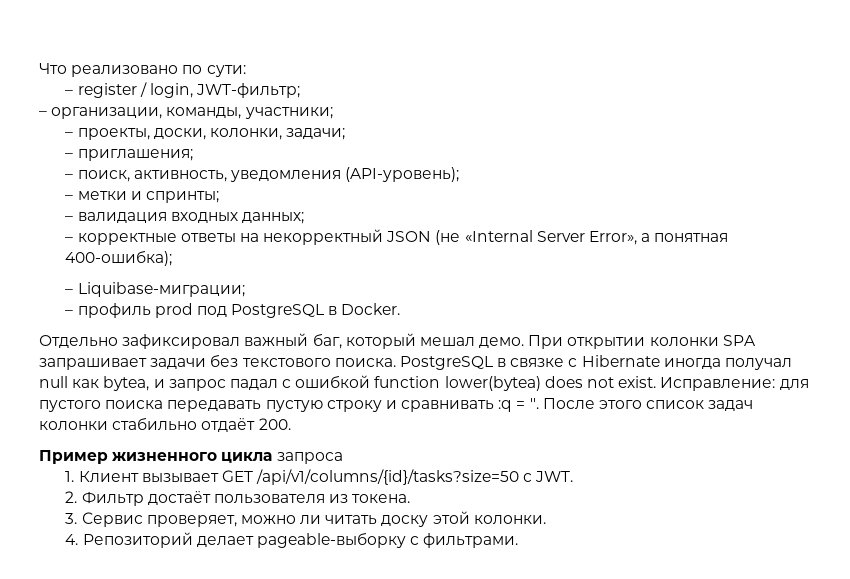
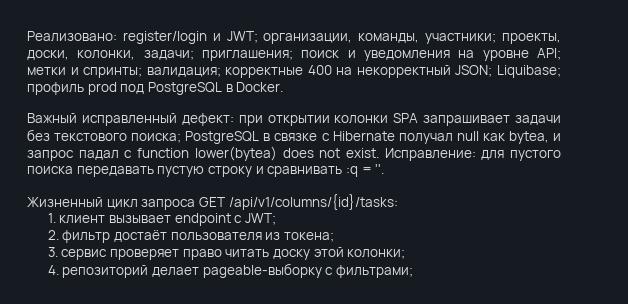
[39,63,246,77] [65,82,301,98] [39,111,47,116] Что реализовано по сути: // – register / login, JWT-фильтр; // – -> [27,31,258,44] Реализовано: register/login и JWT;
[65,132,74,137] // – -> (497, 38) none
[65,153,74,158] // – -> (194, 55) none
[65,167,460,182] [65,191,219,203] [65,212,304,224] [65,229,729,245] [65,250,173,266] [65,282,245,297] [65,310,74,315] // – поиск, активность, уведомления (API-уровень); // – метки и спринты; // – валидация входных данных; // – корректные ответы на некорректный JSON (не «Internal Server Error», а понятная 400-ошибка); // – Liquibase-миграции; // – -> [301,48,561,61] [27,65,561,78] поиск и уведомления на уровне API; метки и спринты; валидация; корректные 400 на некорректный JSON; Liquibase;
[39,333,564,349] Отдельно зафиксировал важный баг, который мешал демо. При -> [27,113,263,126] Важный исправленный дефект: при
[334,358,396,367] поиска. -> [131,133,182,143] поиска;
[663,358,721,369] иногда -> (395, 136) none
[295,375,371,388] ошибкой -> (133, 154) none
[542,398,754,411] [39,417,291,432] [39,450,273,464] После этого список задач колонки стабильно отдаёт 200. // Пример жизненного цикла -> [27,197,138,209] // Жизненный цикл
(343, 458) none -> [198,194,398,210] GET /api/v1/columns/{id}/tasks:
[78,469,574,485] Клиент вызывает GET /api/v1/columns/{id}/tasks?size=50 с JWT. -> [59,213,276,226] клиент вызывает endpoint с JWT;
[81,491,144,506] Фильтр -> [62,230,111,243] фильтр
[352,494,411,503] токена. -> [283,232,334,242] токена;
[81,512,322,527] Сервис проверяет, можно ли -> [61,249,222,260] сервис проверяет право
[473,515,546,524] колонки. -> [347,249,406,259] колонки;
[82,532,193,548] Репозиторий -> [62,265,149,278] репозиторий
[423,533,519,548] фильтрами. -> [335,265,413,278] фильтрами;

